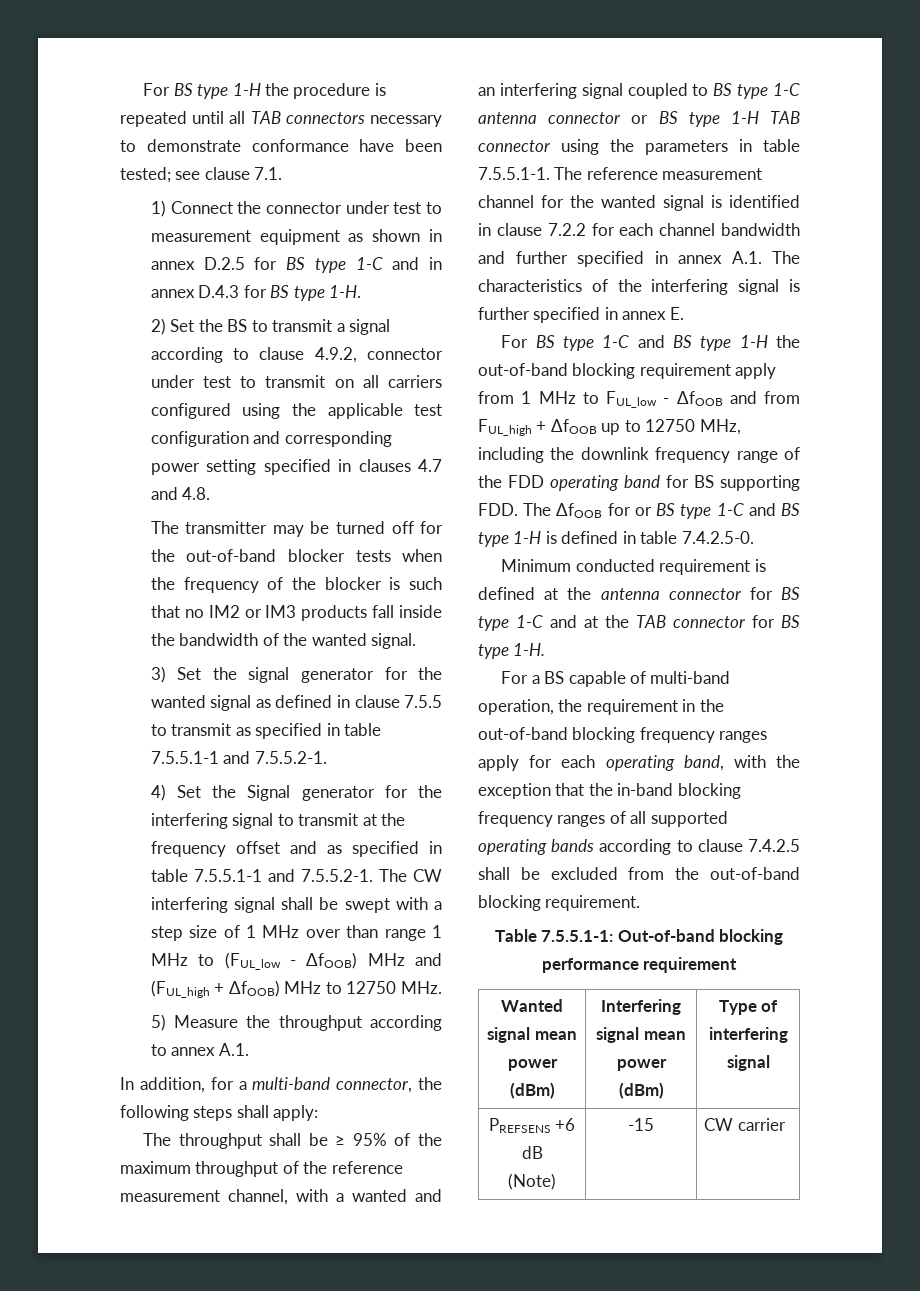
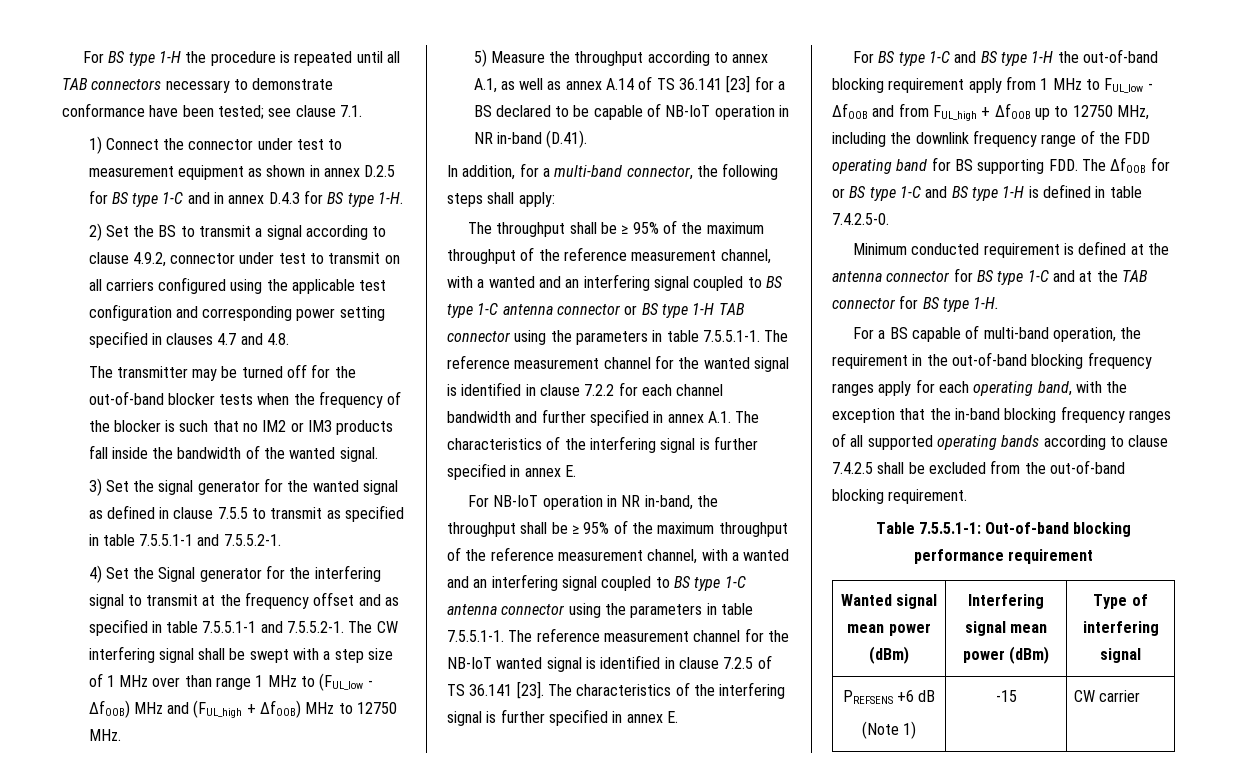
[218,1043,249,1056] A.1. -> [473,75,786,93] [473,103,790,120] [473,130,588,148] A.1, as well as annex A.14 of TS 36.141 [23] for a BS declared to be capable of NB-IoT operation in NR in-band (D.41).
(684, 313) none -> [467,495,718,510] [447,520,788,537] [447,547,790,564] [447,574,746,591] [447,603,753,618] [447,628,789,642] [447,655,772,672] [447,681,786,699] [447,709,678,726] // For NB-IoT operation in NR in-band, the throughput shall be ≥ 95% of the maximum throughput of the reference measurement channel, with a wanted and an interfering signal coupled to BS type 1-C antenna connector using the parameters in table 7.5.5.1-1. The reference measurement channel for the NB-IoT wanted signal is identified in clause 7.2.5 of TS 36.141 [23]. The characteristics of the interfering signal is further specified in annex E.
[508,1173,556,1190] (Note) -> [861,721,917,739] (Note 1)

